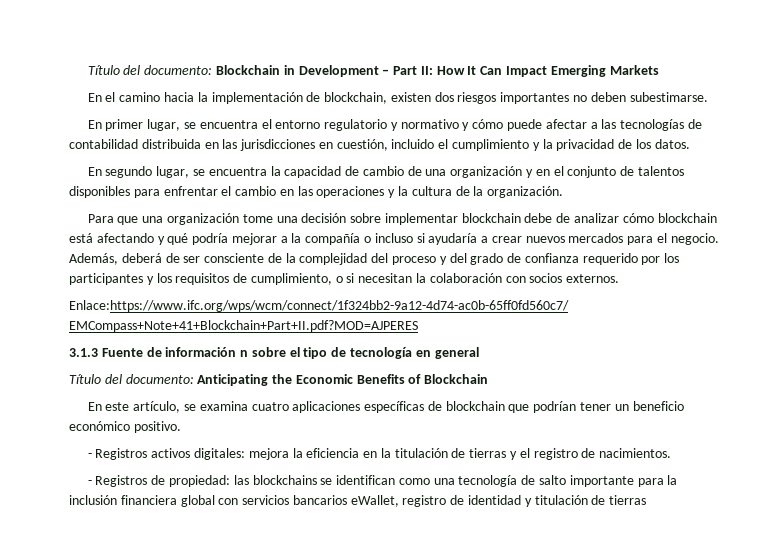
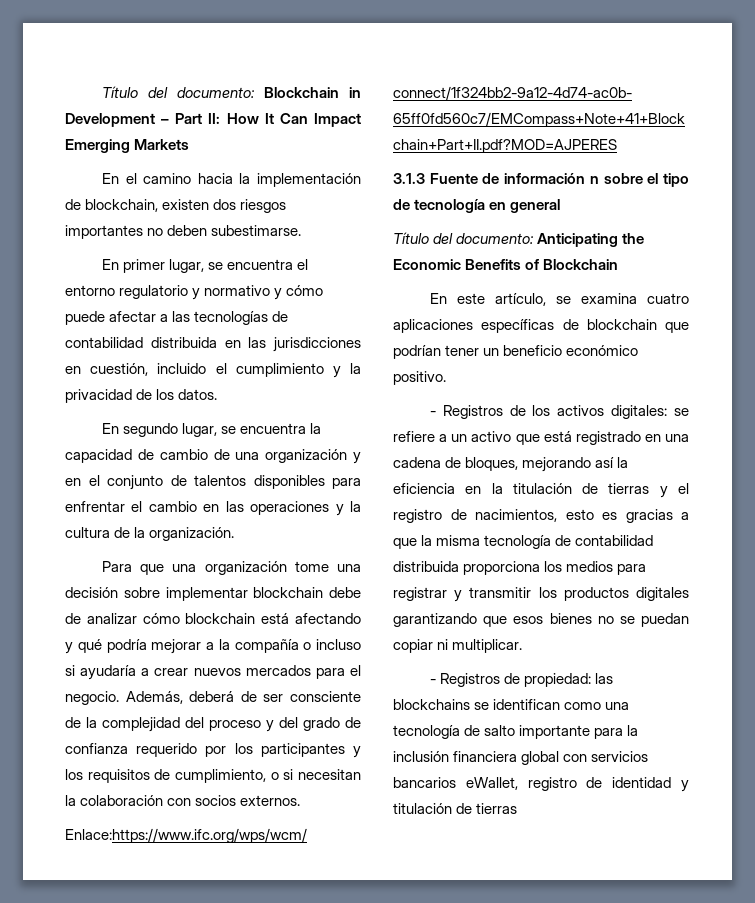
[151,448,289,460] activos digitales: mejora -> [509,405,689,419] [393,431,689,445] [393,457,615,472] de los activos digitales: se refiere a un activo que está registrado en una cadena de bloques, mejorando así
[599,448,672,458] nacimientos. -> [475,509,689,523] [393,535,654,549] [393,561,647,575] [393,587,689,602] [393,613,689,627] [393,639,523,653] nacimientos, esto es gracias a que la misma tecnología de contabilidad distribuida proporciona los medios para registrar y transmitir los productos digitales garantizando que esos bienes no se puedan copiar ni multiplicar.

